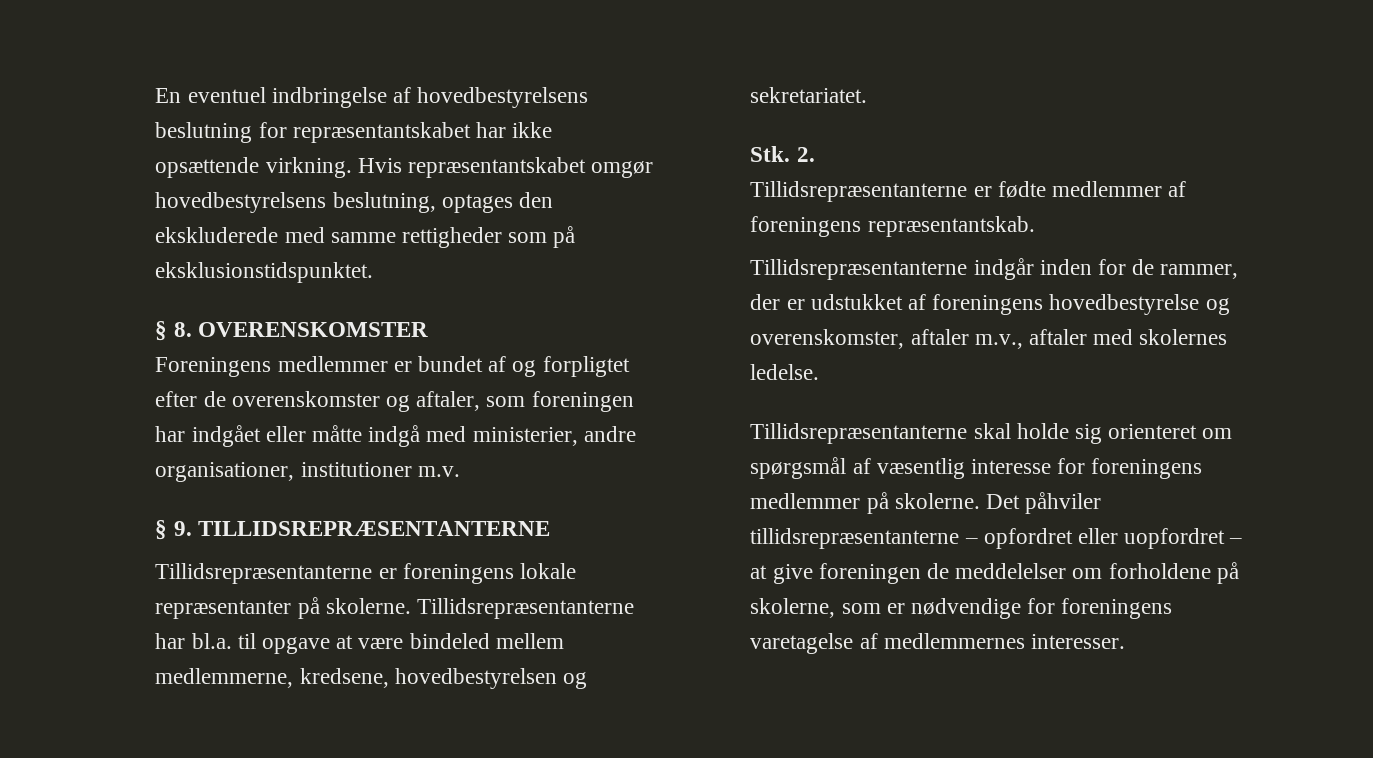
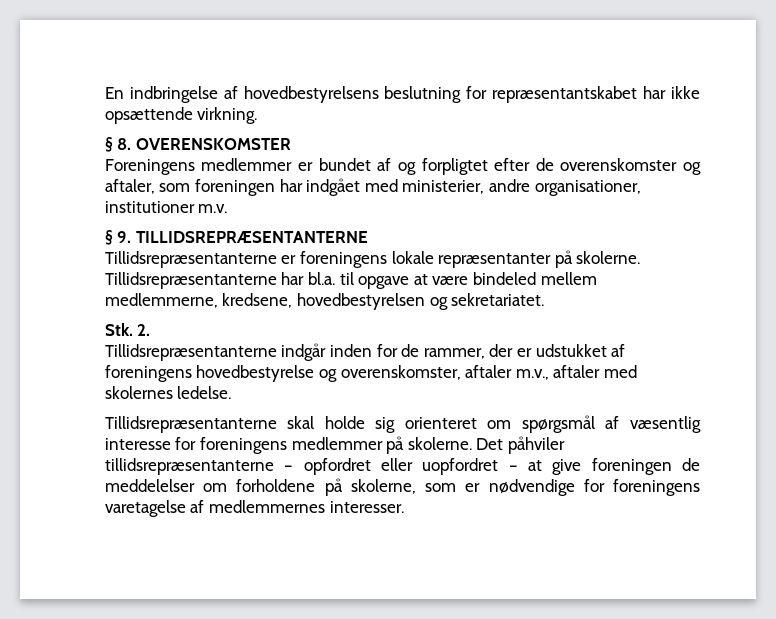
[187,87,266,103] eventuel -> (124, 93) none
[357,157,654,178] [155,192,553,213] [155,226,576,248] [155,262,374,283] Hvis repræsentantskabet omgør hovedbestyrelsens beslutning, optages den ekskluderede med samme rettigheder som på eksklusionstidspunktet. -> (258, 115) none
[265,425,421,447] eller måtte indgå -> (361, 187) none
[750,181,1187,202] [750,216,1035,237] // Tillidsrepræsentanterne er fødte medlemmer af foreningens repræsentantskab. -> (151, 330) none

